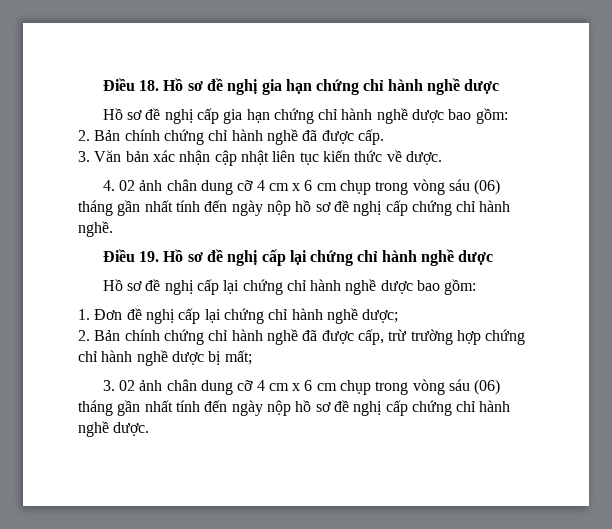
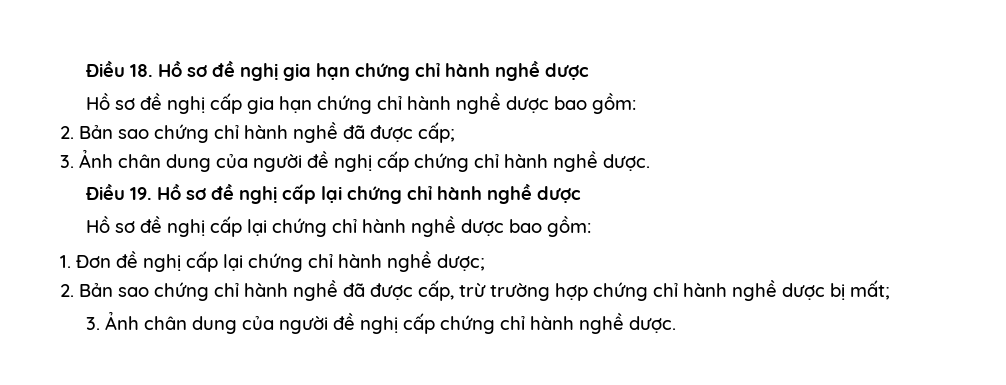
[124,129,384,145] [78,150,442,166] [102,179,501,195] [78,200,511,216] [78,221,113,237] chính chứng chỉ hành nghề đã được cấp. // 3. Văn bản xác nhận cập nhật liên tục kiến thức về dược. // 4. 02 ảnh chân dung cỡ 4 cm x 6 cm chụp trong vòng sáu (06) tháng gần nhất tính đến ngày nộp hồ sơ đề nghị cấp chứng chỉ hành nghề. -> [118,122,455,143] [60,149,650,172] sao chứng chỉ hành nghề đã được cấp; // 3. Ảnh chân dung của người đề nghị cấp chứng chỉ hành nghề dược.
[124,329,160,341] chính -> [118,287,149,297] sao
[118,379,501,395] [78,400,331,416] 02 ảnh chân dung cỡ 4 cm x 6 cm chụp trong vòng sáu (06) tháng gần nhất tính đến ngày nộp hồ sơ -> [105,311,329,334] Ảnh chân dung của người

